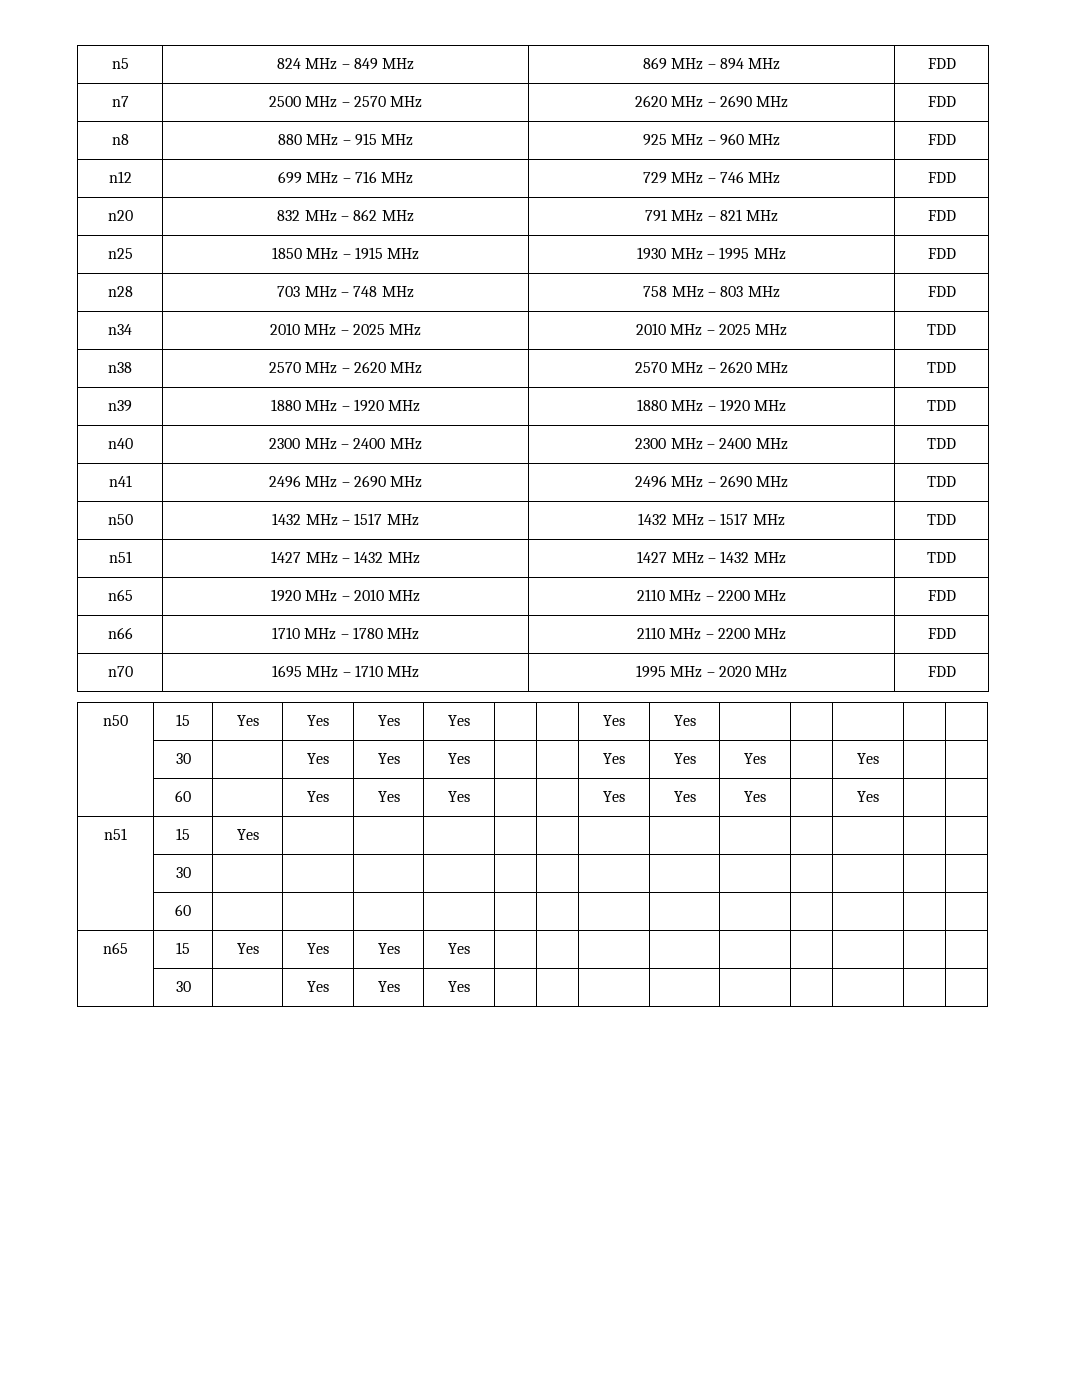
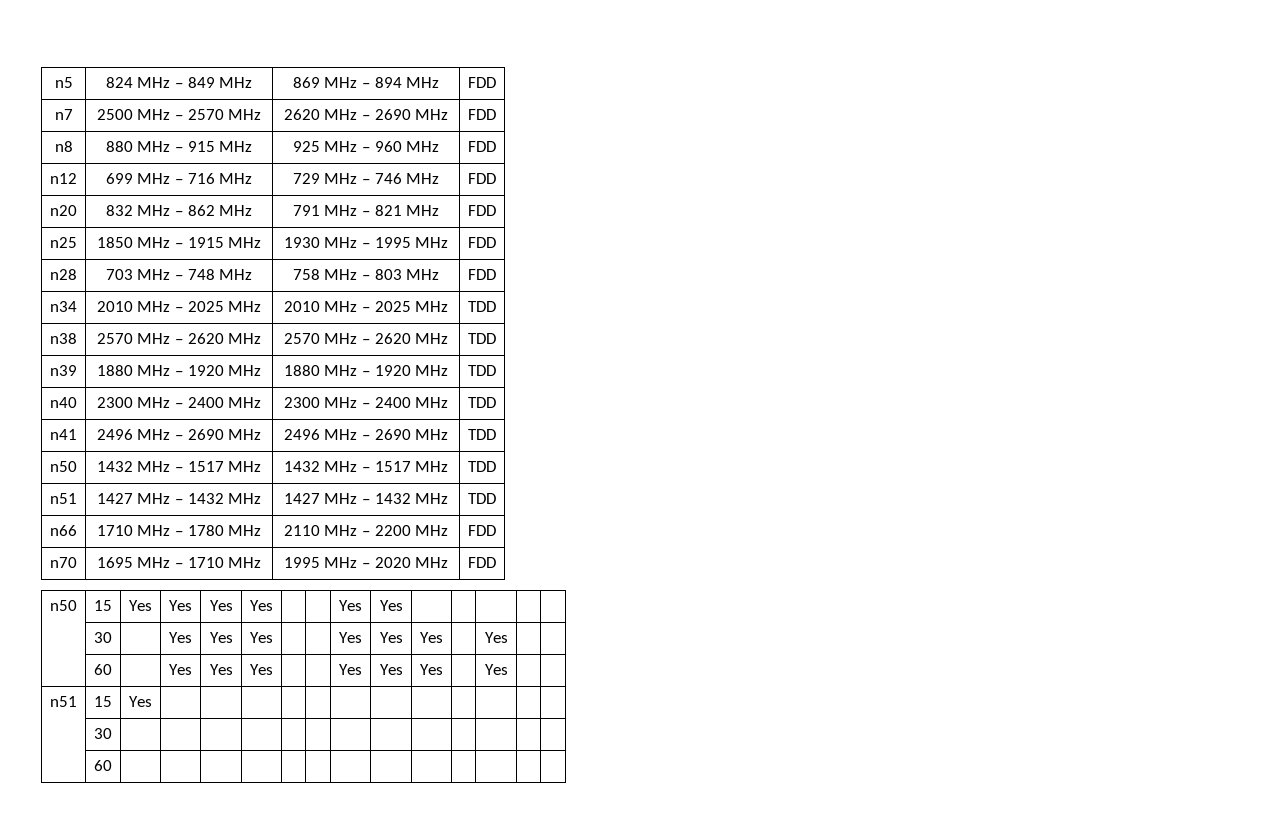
[107,589,133,601] [270,589,421,602] [636,589,787,602] [927,590,956,601] // n65 | 1920 MHz – 2010 MHz | 2110 MHz – 2200 MHz | FDD -> (496, 498) none
[103,942,128,954] [176,942,190,954] [236,943,259,954] [307,943,329,954] [377,943,400,954] [448,943,470,954] [175,981,191,992] [307,981,329,992] [377,981,400,992] [448,981,470,992] // n65 | 15 | Yes | Yes | Yes | Yes | | | | | | | | | // | 30 | | Yes | Yes | Yes | | | | | | | | | -> (112, 765) none

